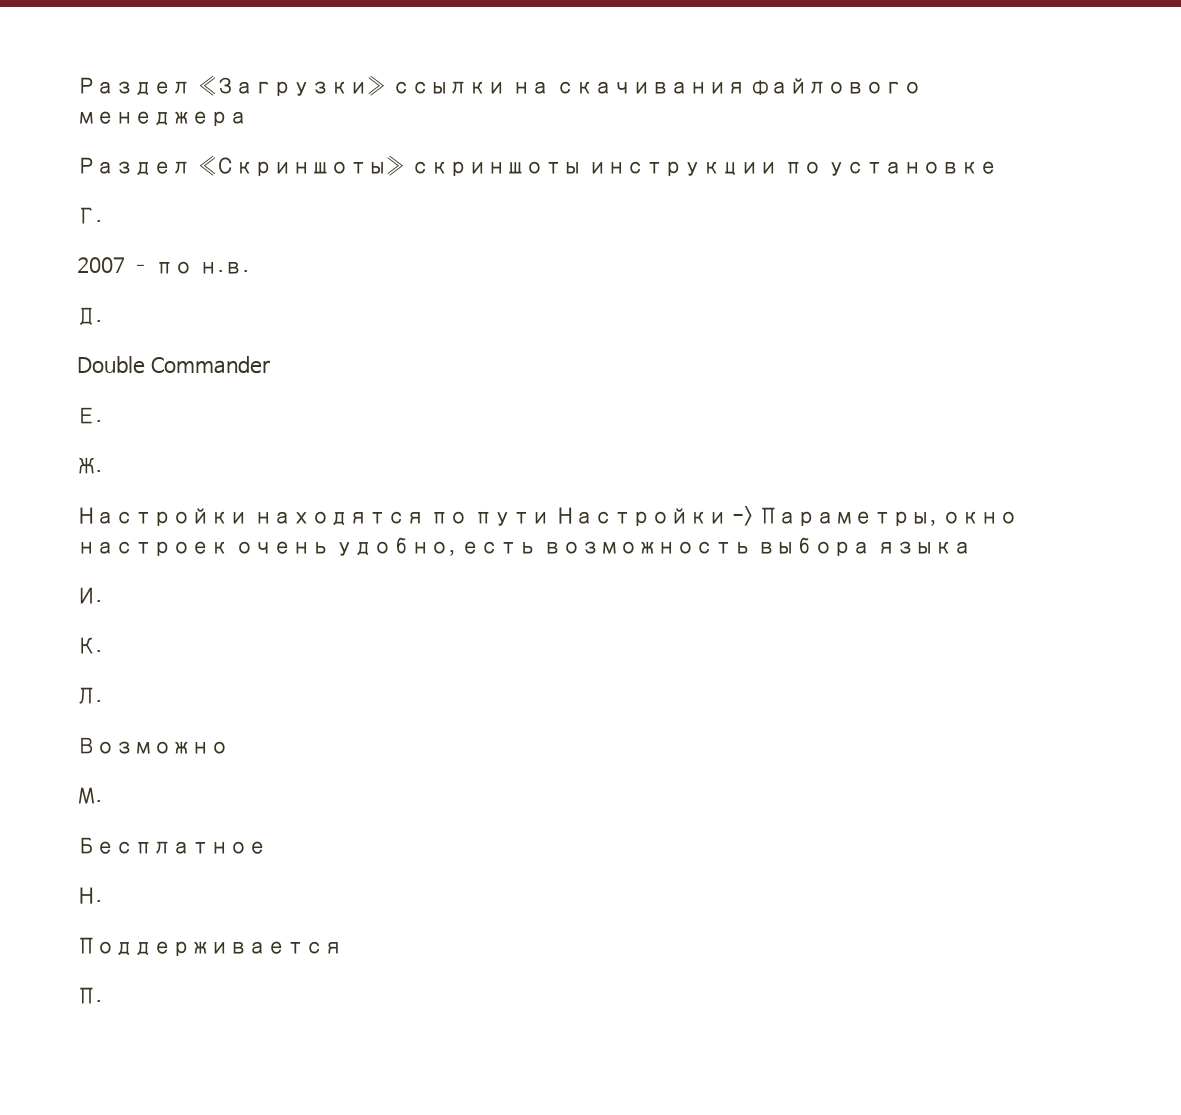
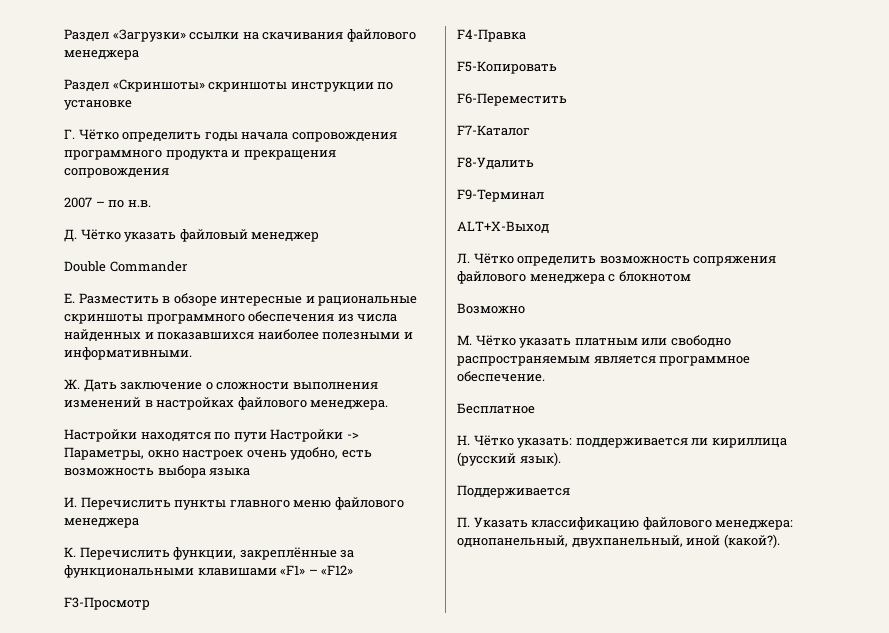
(102, 215) none -> [78,129,397,142] [64,150,336,160] [64,168,169,178] Чётко определить годы начала сопровождения программного продукта и прекращения сопровождения
(102, 316) none -> [80,229,320,242] Чётко указать файловый менеджер
[77,457,102,474] // Ж. -> [78,293,418,306] [64,311,398,324] [64,329,413,342] [64,347,192,360] [64,379,378,392] [64,397,389,410] Разместить в обзоре интересные и рациональные скриншоты программного обеспечения из числа найденных и показавшихся наиболее полезными и информативными. // Ж. Дать заключение о сложности выполнения изменений в настройках файлового менеджера.
[77,637,102,654] [77,687,102,704] [77,737,229,754] [77,787,102,804] [77,837,267,854] [77,887,102,904] [77,937,343,956] [77,987,102,1004] // К. // Л. // Возможно // М. // Бесплатное // Н. // Поддерживается // П. -> [80,497,404,510] [64,518,139,528] [64,547,355,560] [64,565,354,578] [64,597,150,610] [457,29,526,42] [457,61,557,74] [457,93,567,106] [457,125,530,136] [457,157,534,170] [457,189,544,202] [457,221,549,234] [457,253,777,266] [457,271,691,284] [457,303,525,314] [457,335,731,348] [457,356,751,366] [457,371,545,382] [457,403,535,414] [457,435,787,448] [457,452,561,466] [457,485,570,498] [457,517,794,530] [457,534,780,548] Перечислить пункты главного меню файлового менеджера // К. Перечислить функции, закреплённые за функциональными клавишами «F1» – «F12» // F3-Просмотр // F4-Правка // F5-Копировать // F6-Переместить // F7-Каталог // F8-Удалить // F9-Терминал // ALT+X-Выход // Л. Чётко определить возможность сопряжения файлового менеджера с блокнотом // Возможно // М. Чётко указать платным или свободно распространяемым является программное обеспечение. // Бесплатное // Н. Чётко указать: поддерживается ли кириллица (русский язык). // Поддерживается // П. Указать классификацию файлового менеджера: однопанельный, двухпанельный, иной (какой?).

